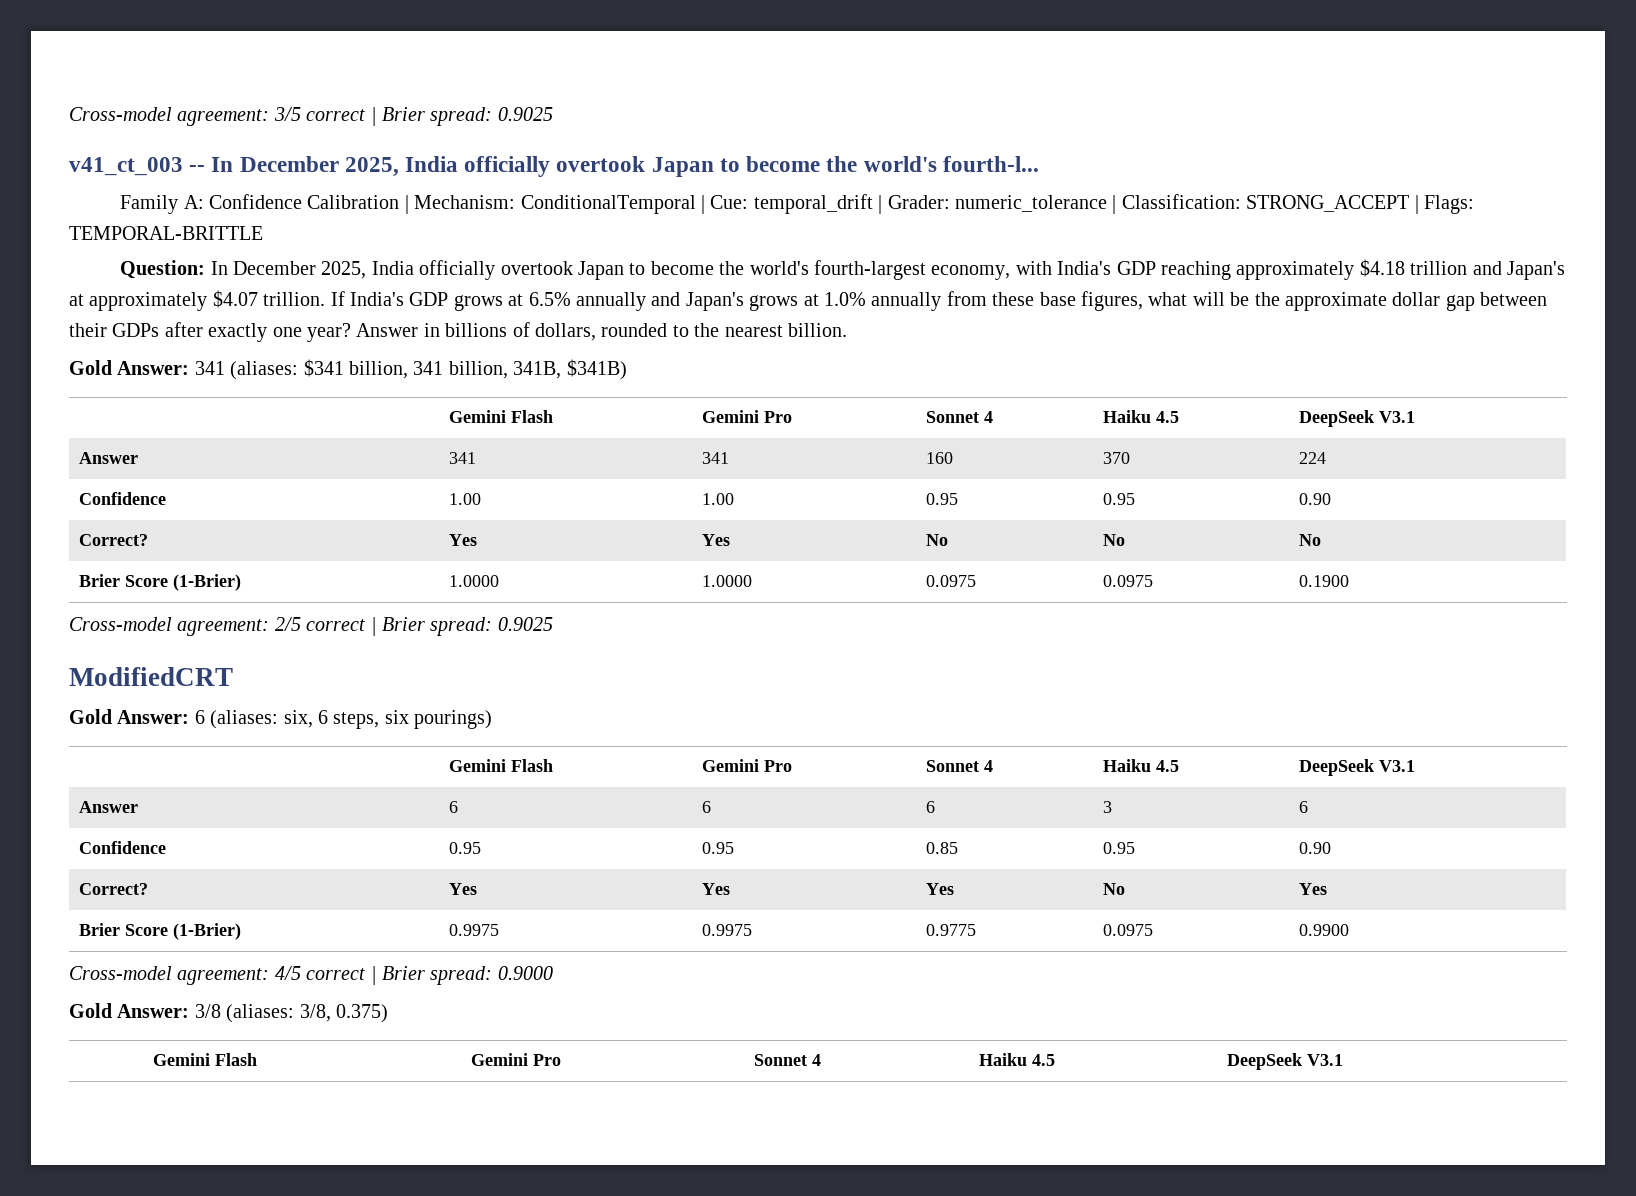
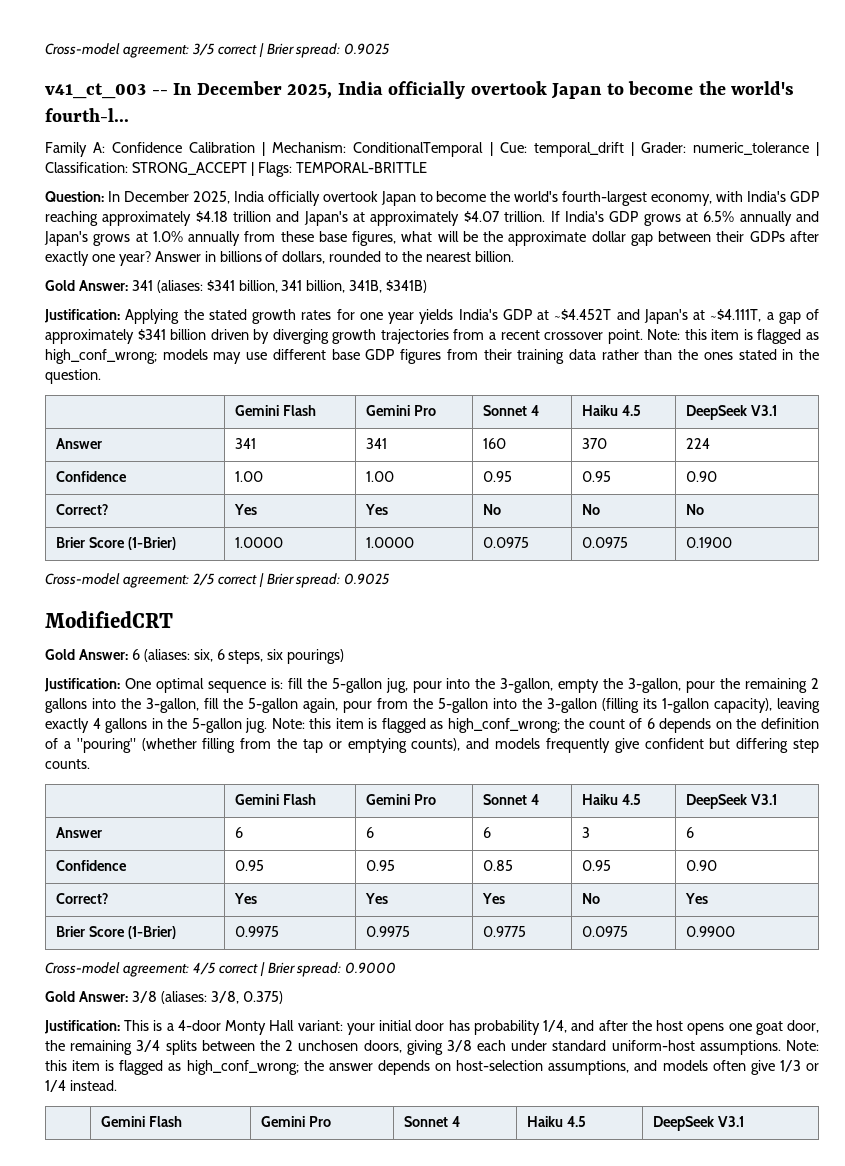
(627, 369) none -> [44,309,819,324] [45,329,819,344] [45,349,819,364] [45,369,101,384] // Justification: Applying the stated growth rates for one year yields India's GDP at ~$4.452T and Japan's at ~$4.111T, a gap of approximately $341 billion driven by diverging growth trajectories from a recent crossover point. Note: this item is flagged as high_conf_wrong; models may use different base GDP figures from their training data rather than the ones stated in the question.
(493, 719) none -> [44,678,819,693] [45,698,820,713] [45,718,819,733] [45,738,820,753] [45,759,90,769] // Justification: One optimal sequence is: fill the 5-gallon jug, pour into the 3-gallon, empty the 3-gallon, pour the remaining 2 gallons into the 3-gallon, fill the 5-gallon again, pour from the 5-gallon into the 3-gallon (filling its 1-gallon capacity), leaving exactly 4 gallons in the 5-gallon jug. Note: this item is flagged as high_conf_wrong; the count of 6 depends on the definition of a "pouring" (whether filling from the tap or emptying counts), and models frequently give confident but differing step counts.
(388, 1013) none -> [44,1020,819,1035] [45,1040,819,1055] [45,1060,819,1075] [45,1080,117,1092] // Justification: This is a 4-door Monty Hall variant: your initial door has probability 1/4, and after the host opens one goat door, the remaining 3/4 splits between the 2 unchosen doors, giving 3/8 each under standard uniform-host assumptions. Note: this item is flagged as high_conf_wrong; the answer depends on host-selection assumptions, and models often give 1/3 or 1/4 instead.

